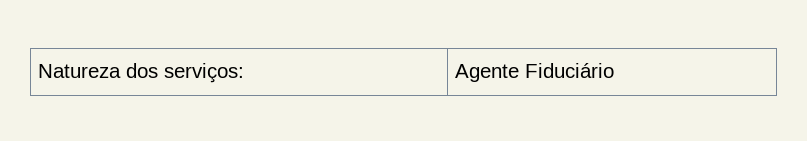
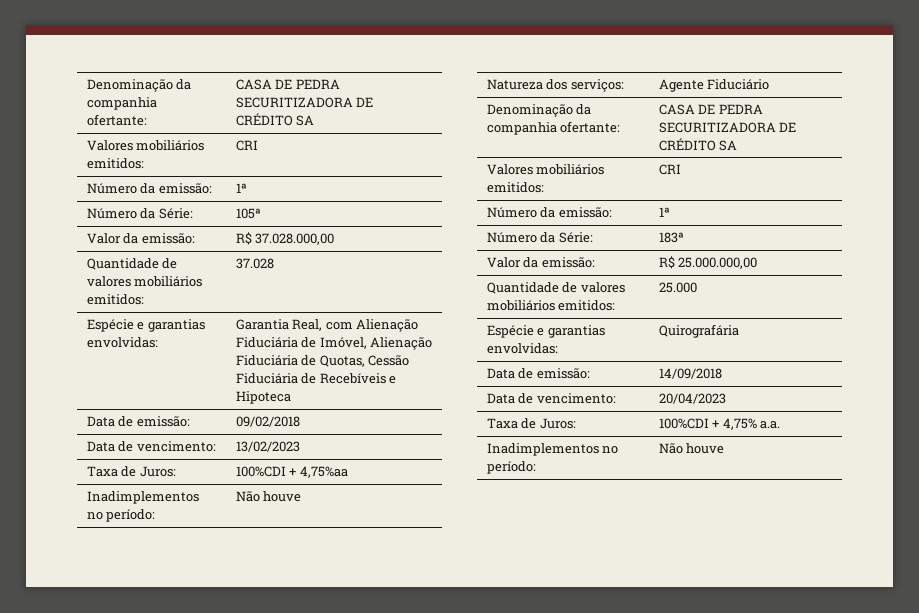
(38, 71) none -> [86,79,192,92] [86,97,157,110] [86,114,147,126] [235,79,340,90] [235,97,374,108] [235,113,315,126] [86,140,205,151] [86,158,144,169] [235,140,258,151] [86,183,212,194] [235,183,247,193] [86,208,193,219] [235,208,261,219] [86,233,195,244] [235,232,335,245] [86,258,178,270] [86,276,203,287] [86,294,144,305] [235,258,274,269] [86,319,205,332] [86,337,158,348] [235,319,419,332] [235,337,433,350] [235,355,410,367] [235,373,397,384] [235,391,291,404] [86,416,190,427] [235,416,300,427] [86,441,216,452] [235,441,300,452] [86,466,176,477] [235,466,348,478] [86,491,199,504] [86,509,156,522] [235,491,302,502] Denominação da companhia ofertante: | CASA DE PEDRA SECURITIZADORA DE CRÉDITO SA // Valores mobiliários emitidos: | CRI // Número da emissão: | 1ª // Número da Série: | 105ª // Valor da emissão: | R$ 37.028.000,00 // Quantidade de valores mobiliários emitidos: | 37.028 // Espécie e garantias envolvidas: | Garantia Real, com Alienação Fiduciária de Imóvel, Alienação Fiduciária de Quotas, Cessão Fiduciária de Recebíveis e Hipoteca // Data de emissão: | 09/02/2018 // Data de vencimento: | 13/02/2023 // Taxa de Juros: | 100%CDI + 4,75%aa // Inadimplementos no período: | Não houve //
(615, 70) none -> [486,104,592,117] [486,121,621,135] [658,104,763,115] [658,122,797,133] [658,138,738,151] [486,164,605,175] [486,182,544,193] [658,164,681,175] [486,207,612,218] [658,207,670,217] [486,232,593,243] [658,232,684,243] [486,257,595,268] [658,256,758,269] [486,282,625,294] [486,300,616,311] [658,282,697,293] [486,325,605,338] [486,343,558,354] [658,324,739,338] [486,368,590,379] [658,368,722,379] [486,393,616,404] [658,393,726,404] [486,418,576,429] [658,418,781,430] [486,443,619,456] [486,461,536,474] [658,443,725,454] // Denominação da companhia ofertante: | CASA DE PEDRA SECURITIZADORA DE CRÉDITO SA // Valores mobiliários emitidos: | CRI // Número da emissão: | 1ª // Número da Série: | 183ª // Valor da emissão: | R$ 25.000.000,00 // Quantidade de valores mobiliários emitidos: | 25.000 // Espécie e garantias envolvidas: | Quirografária // Data de emissão: | 14/09/2018 // Data de vencimento: | 20/04/2023 // Taxa de Juros: | 100%CDI + 4,75% a.a. // Inadimplementos no período: | Não houve

